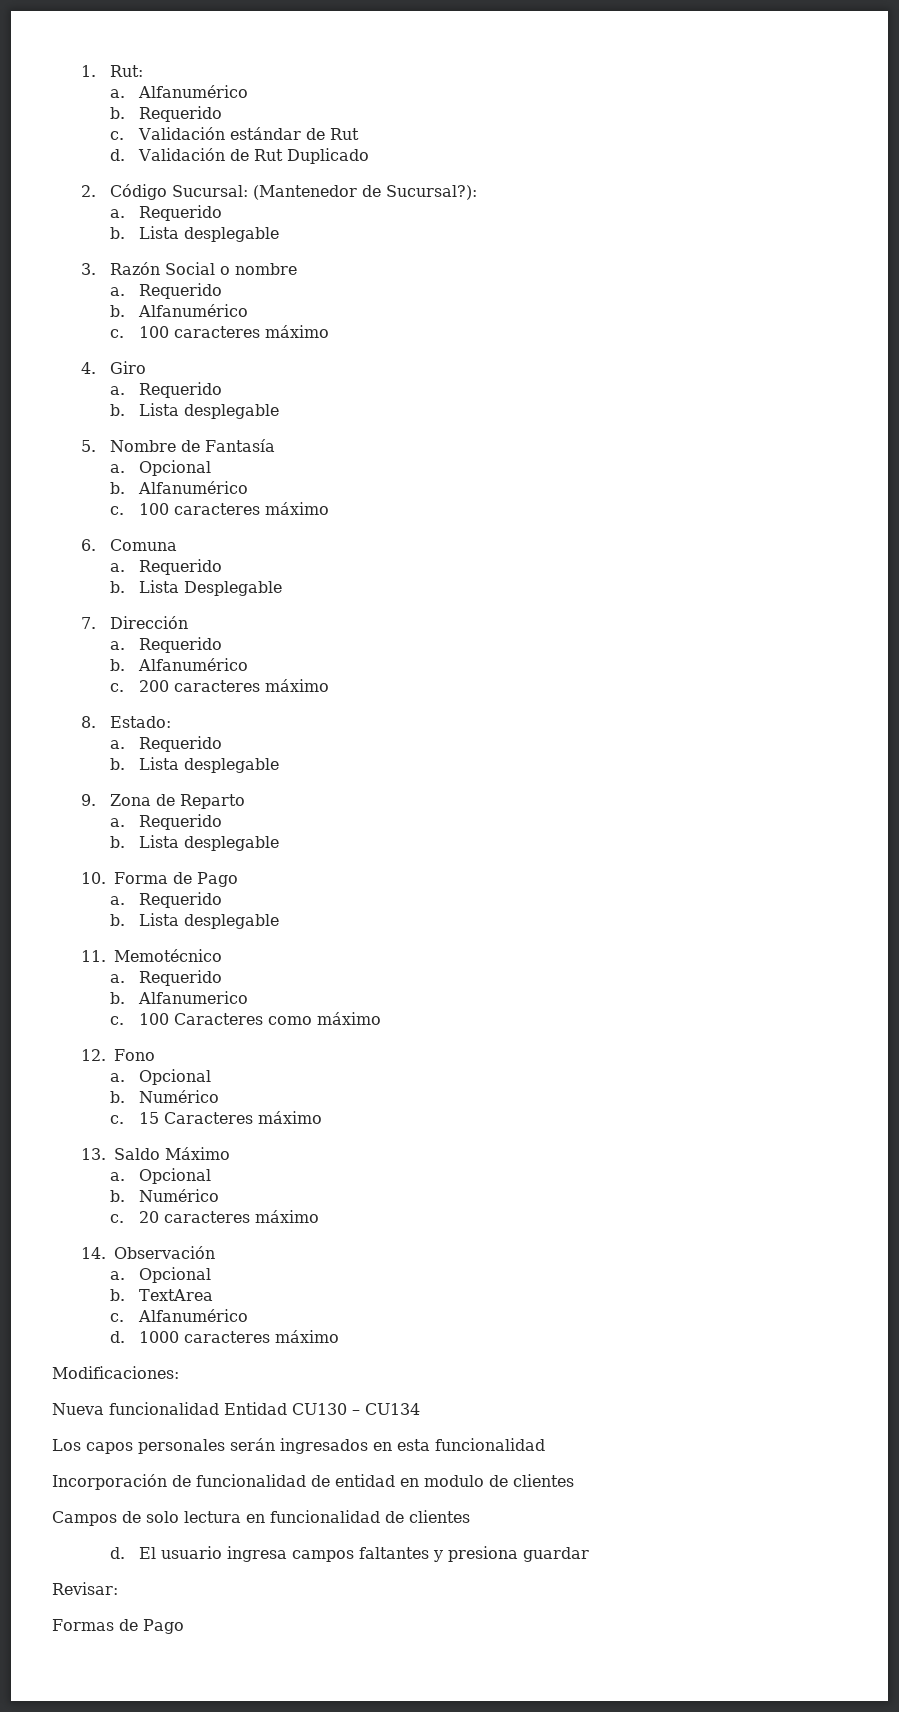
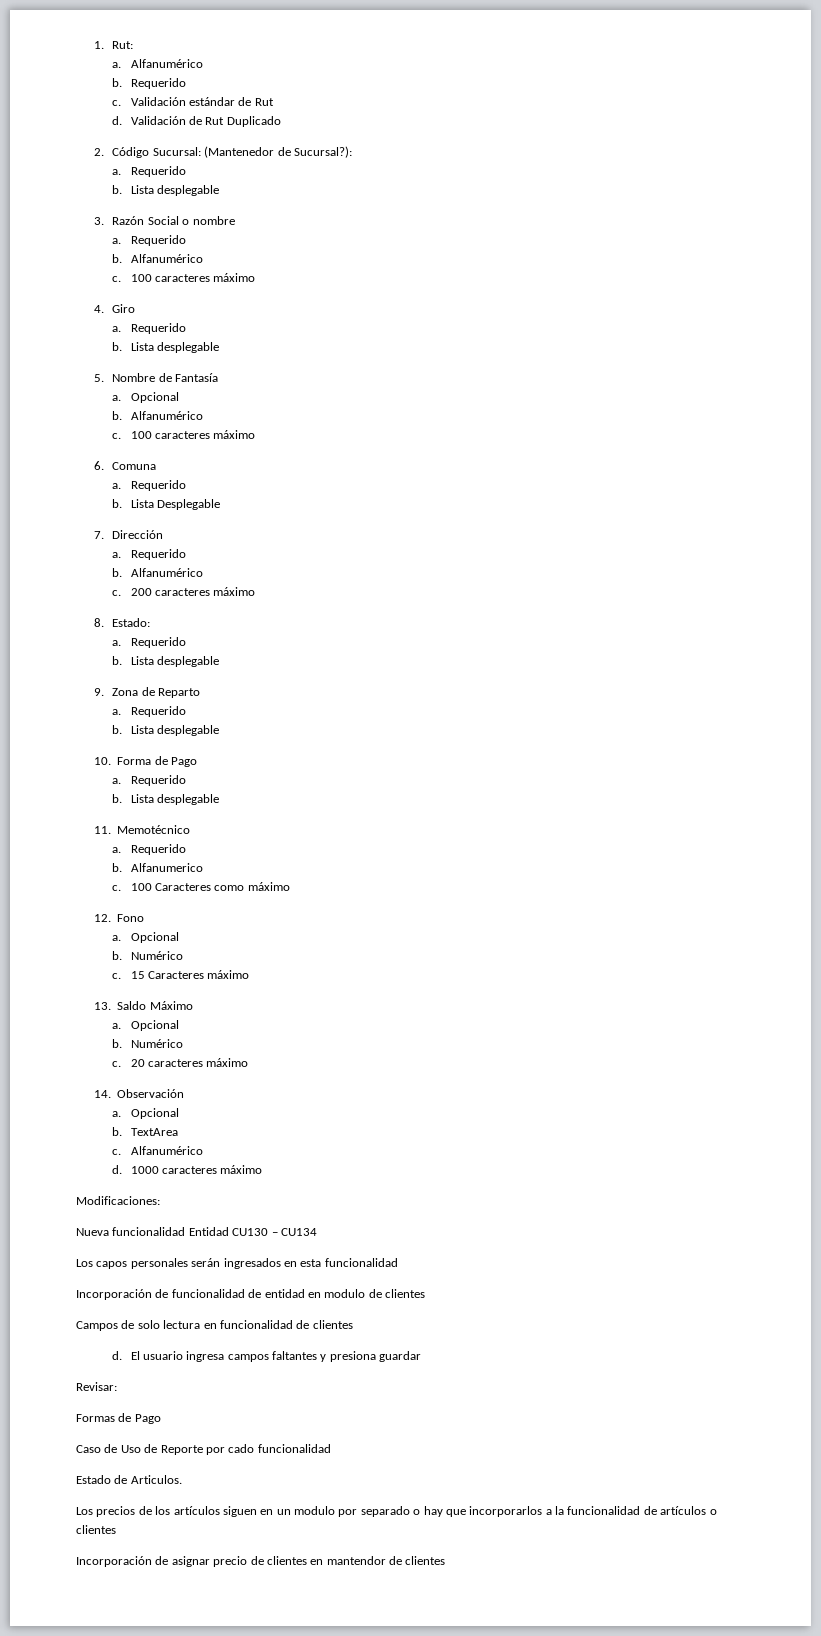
(184, 1626) none -> [76,1444,331,1455] [76,1475,182,1484] [76,1506,717,1517] [76,1525,116,1534] [76,1556,446,1567] // Caso de Uso de Reporte por cado funcionalidad // Estado de Articulos. // Los precios de los artículos siguen en un modulo por separado o hay que incorporarlos a la funcionalidad de artículos o clientes // Incorporación de asignar precio de clientes en mantendor de clientes

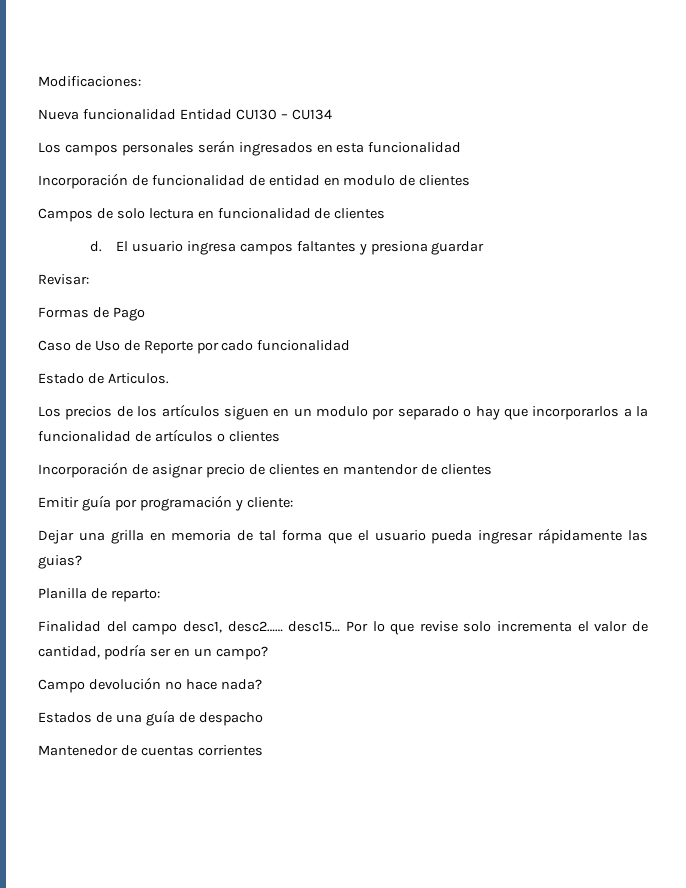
[94,41,134,49] [112,59,203,68] [112,78,186,89] [112,97,274,106] [112,116,281,127] [94,146,352,158] [112,166,186,177] [112,185,219,196] [94,216,235,225] [112,235,186,246] [112,254,203,263] [112,273,256,282] [94,304,136,313] [112,323,186,334] [112,342,219,353] [94,373,219,382] [112,392,179,403] [112,411,203,420] [112,430,256,439] [94,461,157,470] [112,480,186,491] [112,499,220,510] [94,530,164,539] [112,549,186,560] [112,568,203,577] [112,587,256,596] [94,618,151,627] [112,637,186,648] [112,656,219,667] [94,687,201,698] [112,706,186,717] [112,725,219,736] [94,756,198,767] [112,775,186,786] [112,794,219,805] [94,825,191,834] [112,844,186,855] [112,863,203,872] [112,882,290,891] [94,914,145,922] [112,932,179,943] [112,951,183,960] [112,970,250,979] [94,1001,193,1010] [112,1020,179,1031] [112,1039,183,1048] [112,1058,249,1067] [94,1089,185,1098] [112,1108,179,1119] [112,1127,178,1136] [112,1146,203,1155] [112,1165,263,1174] 1. Rut: // a. Alfanumérico // b. Requerido // c. Validación estándar de Rut // d. Validación de Rut Duplicado // 2. Código Sucursal: (Mantenedor de Sucursal?): // a. Requerido // b. Lista desplegable // 3. Razón Social o nombre // a. Requerido // b. Alfanumérico // c. 100 caracteres máximo // 4. Giro // a. Requerido // b. Lista desplegable // 5. Nombre de Fantasía // a. Opcional // b. Alfanumérico // c. 100 caracteres máximo // 6. Comuna // a. Requerido // b. Lista Desplegable // 7. Dirección // a. Requerido // b. Alfanumérico // c. 200 caracteres máximo // 8. Estado: // a. Requerido // b. Lista desplegable // 9. Zona de Reparto // a. Requerido // b. Lista desplegable // 10. Forma de Pago // a. Requerido // b. Lista desplegable // 11. Memotécnico // a. Requerido // b. Alfanumerico // c. 100 Caracteres como máximo // 12. Fono // a. Opcional // b. Numérico // c. 15 Caracteres máximo // 13. Saldo Máximo // a. Opcional // b. Numérico // c. 20 caracteres máximo // 14. Observación // a. Opcional // b. TextArea // c. Alfanumérico // d. 1000 caracteres máximo // -> (38, 81) none
[96,1261,128,1269] capos -> [64,144,118,156] campos
(446, 1560) none -> [38,495,293,511] [38,528,649,544] [38,555,82,569] [38,588,160,602] [38,621,648,635] [38,644,268,660] [38,677,262,693] [38,710,263,726] [38,745,263,756] // Emitir guía por programación y cliente: // Dejar una grilla en memoria de tal forma que el usuario pueda ingresar rápidamente las guias? // Planilla de reparto: // Finalidad del campo desc1, desc2…… desc15… Por lo que revise solo incrementa el valor de cantidad, podría ser en un campo? // Campo devolución no hace nada? // Estados de una guía de despacho // Mantenedor de cuentas corrientes

